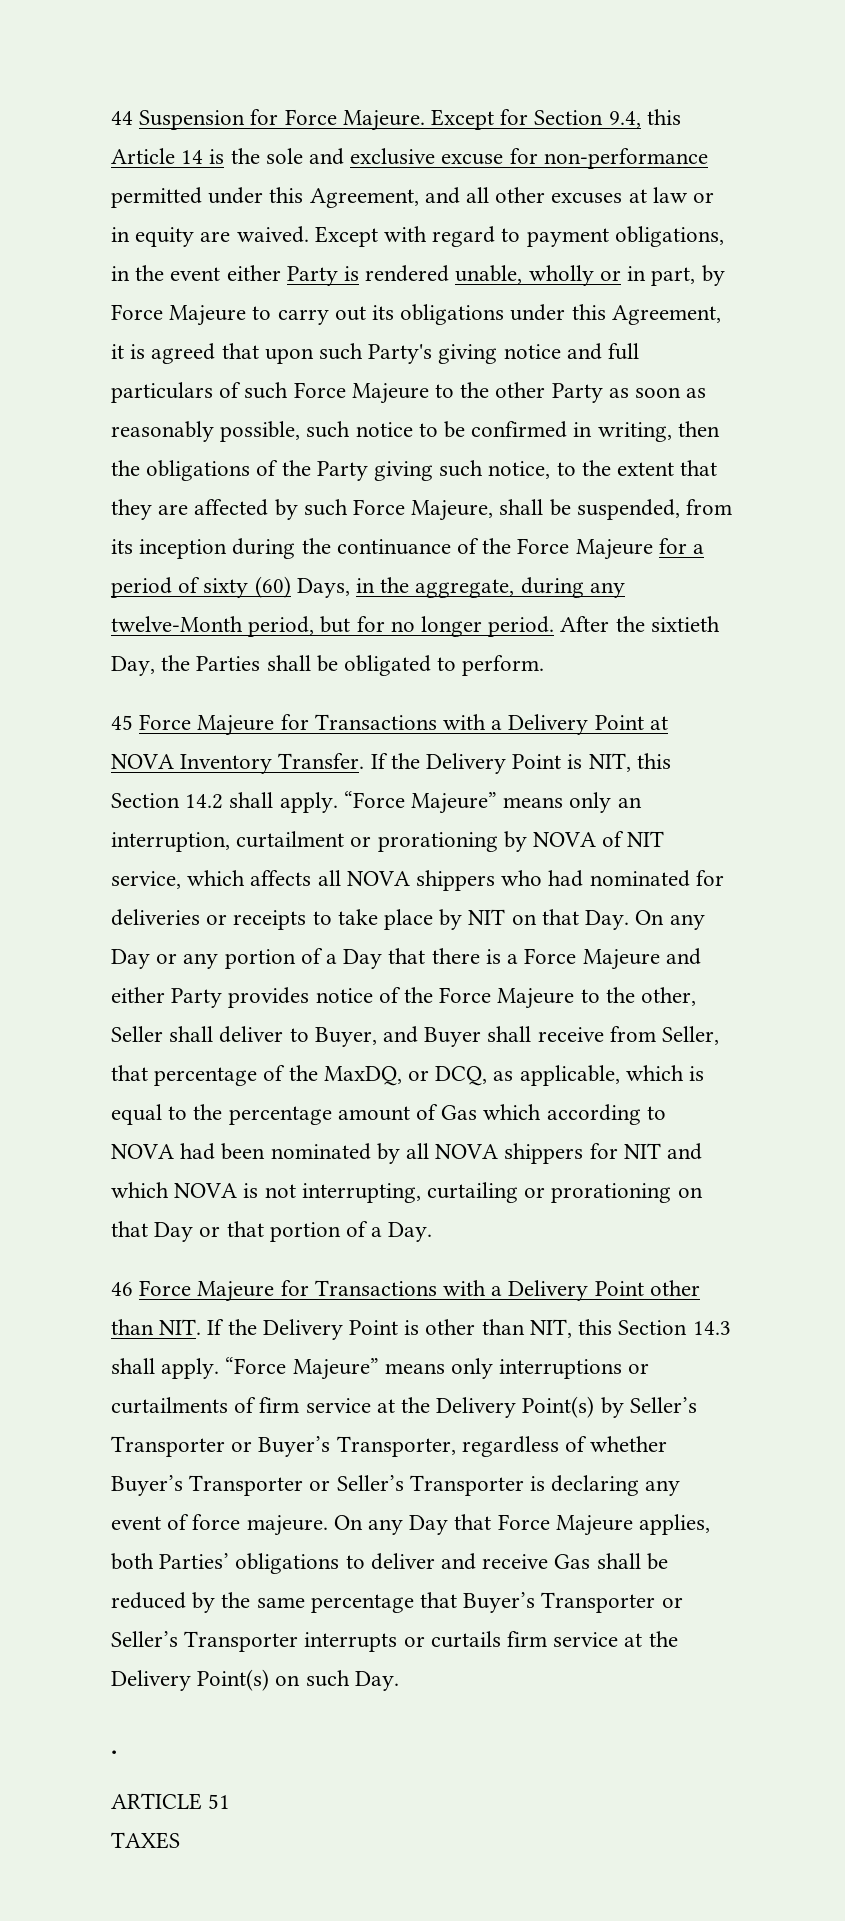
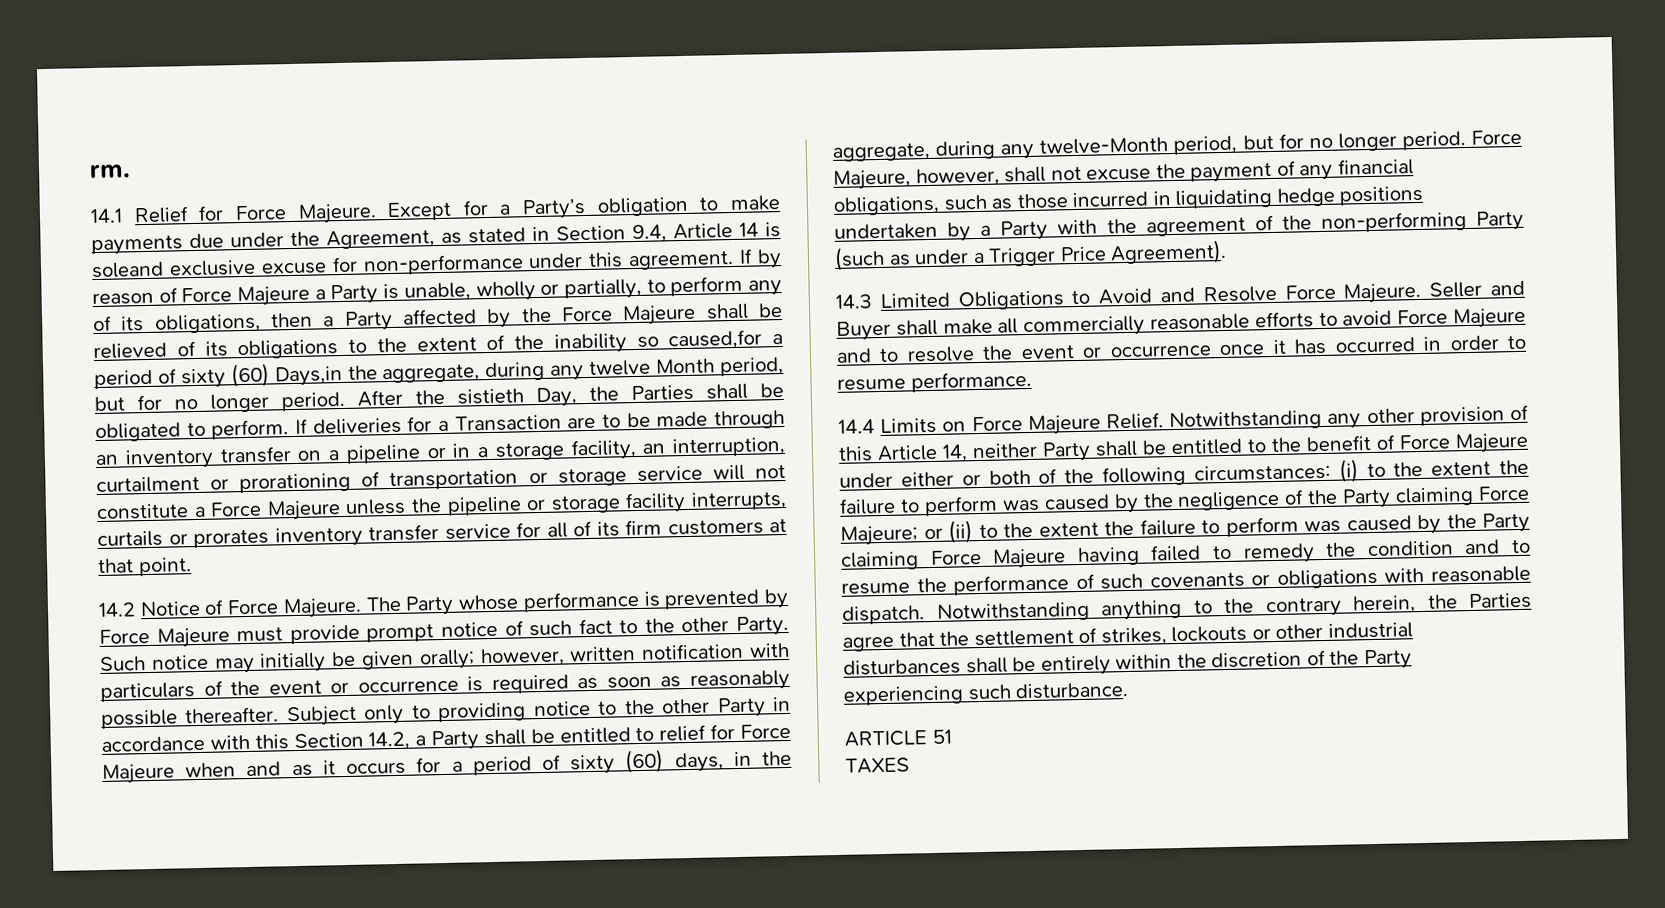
[111,110,246,130] 44 Suspension -> [89,163,131,179] [90,206,189,224] rm. // 14.1 Relief
(529, 117) none -> [499,195,781,220] [91,226,550,256] a Party’s obligation to make payments due under the Agreement, as stated in
[646,109,681,125] this -> (667, 233) none
[230,148,345,165] the sole and -> [91,261,164,279] soleand
[111,187,715,208] [111,226,724,247] [111,265,281,281] permitted under this Agreement, and all other excuses at law or in equity are waived. Except with regard to payment obligations, in the event either -> [528,248,783,271] [92,285,326,307] under this agreement. If by reason of Force Majeure a
[365,265,450,282] rendered -> (400, 291) none
[627,265,725,286] [111,304,721,326] [111,343,640,364] [111,382,707,404] [111,421,720,442] [111,460,718,481] [111,499,733,521] [111,538,653,560] in part, by Force Majeure to carry out its obligations under this Agreement, it is agreed that upon such Party's giving notice and full particulars of such Force Majeure to the other Party as soon as reasonably possible, such notice to be confirmed in writing, then the obligations of the Party giving such notice, to the extent that they are affected by such Force Majeure, shall be suspended, from its inception during the continuance of the Force Majeure -> [563,275,783,300] [93,302,784,334] [93,329,783,360] [94,356,784,390] [94,382,784,413] [95,409,785,443] [95,436,786,470] [96,464,786,494] [96,490,788,521] [97,518,787,549] [97,557,192,577] [98,588,790,619] [99,615,789,648] [99,642,790,674] [100,669,790,702] [101,696,792,729] [101,723,791,752] [102,760,407,784] partially, to perform any of its obligations, then a Party affected by the Force Majeure shall be relieved of its obligations to the extent of the inability so caused,for a period of sixty (60) Days,in the aggregate, during any twelve Month period, but for no longer period. After the sistieth Day, the Parties shall be obligated to perform. If deliveries for a Transaction are to be made through an inventory transfer on a pipeline or in a storage facility, an interruption, curtailment or prorationing of transportation or storage service will not constitute a Force Majeure unless the pipeline or storage facility interrupts, curtails or prorates inventory transfer service for all of its firm customers at that point. // 14.2 Notice of Force Majeure. The Party whose performance is prevented by Force Majeure must provide prompt notice of such fact to the other Party. Such notice may initially be given orally; however, written notification with particulars of the event or occurrence is required as soon as reasonably possible thereafter. Subject only to providing notice to the other Party in accordance with this Section 14.2, a Party shall be entitled to relief for Force Majeure when and as it occurs
[296,578,350,598] Days, -> [674,752,724,773] days,
[560,616,720,632] [111,655,545,676] [111,714,668,736] [111,753,671,774] [111,791,642,814] [111,831,665,852] [111,870,724,891] [111,909,705,930] [111,948,701,970] [111,987,697,1009] [111,1026,720,1047] [111,1065,705,1086] [111,1104,666,1125] [111,1143,703,1164] [111,1182,703,1203] [111,1221,433,1242] [111,1280,700,1302] [111,1319,731,1340] [111,1357,650,1380] [111,1396,697,1418] [111,1436,668,1457] [111,1475,681,1496] [111,1514,711,1536] [111,1553,668,1574] [111,1592,683,1613] [111,1631,678,1652] [111,1669,399,1691] [111,1750,117,1754] After the sixtieth Day, the Parties shall be obligated to perform. // 45 Force Majeure for Transactions with a Delivery Point at NOVA Inventory Transfer. If the Delivery Point is NIT, this Section 14.2 shall apply. “Force Majeure” means only an interruption, curtailment or prorationing by NOVA of NIT service, which affects all NOVA shippers who had nominated for deliveries or receipts to take place by NIT on that Day. On any Day or any portion of a Day that there is a Force Majeure and either Party provides notice of the Force Majeure to the other, Seller shall deliver to Buyer, and Buyer shall receive from Seller, that percentage of the MaxDQ, or DCQ, as applicable, which is equal to the percentage amount of Gas which according to NOVA had been nominated by all NOVA shippers for NIT and which NOVA is not interrupting, curtailing or prorationing on that Day or that portion of a Day. // 46 Force Majeure for Transactions with a Delivery Point other than NIT. If the Delivery Point is other than NIT, this Section 14.3 shall apply. “Force Majeure” means only interruptions or curtailments of firm service at the Delivery Point(s) by Seller’s Transporter or Buyer’s Transporter, regardless of whether Buyer’s Transporter or Seller’s Transporter is declaring any event of force majeure. On any Day that Force Majeure applies, both Parties’ obligations to deliver and receive Gas shall be reduced by the same percentage that Buyer’s Transporter or Seller’s Transporter interrupts or curtails firm service at the Delivery Point(s) on such Day. // . -> [1471,129,1522,145] [833,158,1414,190] [833,185,1425,216] [834,210,1524,242] [834,239,1228,271] [835,280,1525,311] [836,307,1526,341] [836,335,1526,363] [837,370,1032,393] [838,404,1529,436] [838,432,1529,462] [839,459,1530,488] [839,485,1530,517] [840,512,1530,546] [841,539,1531,571] [841,565,1531,596] [842,592,1532,625] [842,622,1413,652] [843,649,1412,676] [843,681,1130,706] Force Majeure, however, shall not excuse the payment of any financial obligations, such as those incurred in liquidating hedge positions undertaken by a Party with the agreement of the non-performing Party (such as under a Trigger Price Agreement). // 14.3 Limited Obligations to Avoid and Resolve Force Majeure. Seller and Buyer shall make all commercially reasonable efforts to avoid Force Majeure and to resolve the event or occurrence once it has occurred in order to resume performance. // 14.4 Limits on Force Majeure Relief. Notwithstanding any other provision of this Article 14, neither Party shall be entitled to the benefit of Force Majeure under either or both of the following circumstances: (i) to the extent the failure to perform was caused by the negligence of the Party claiming Force Majeure; or (ii) to the extent the failure to perform was caused by the Party claiming Force Majeure having failed to remedy the condition and to resume the performance of such covenants or obligations with reasonable dispatch. Notwithstanding anything to the contrary herein, the Parties agree that the settlement of strikes, lockouts or other industrial disturbances shall be entirely within the discretion of the Party experiencing such disturbance.

